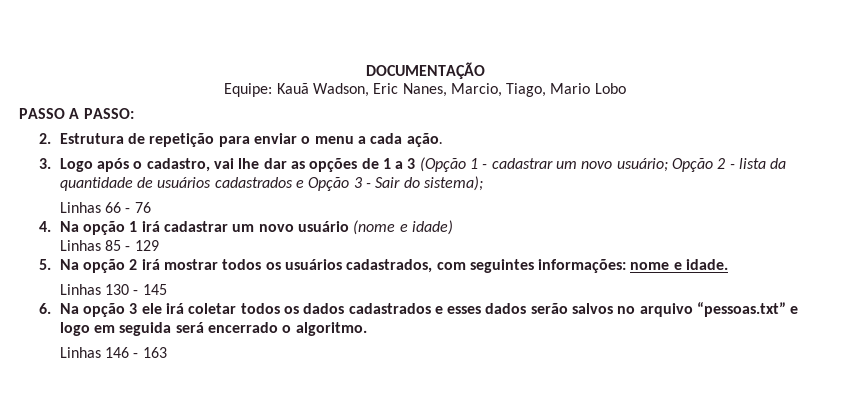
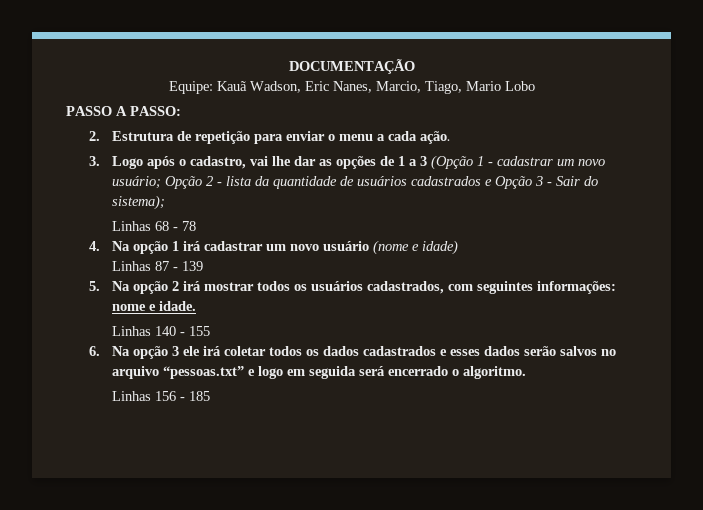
[104,202,151,213] 66 - 76 -> [155,221,197,231] 68 - 78
[104,240,159,251] 85 - 129 -> [155,261,204,271] 87 - 139
[104,284,167,295] 130 - 145 -> [155,326,211,336] 140 - 155
[104,347,167,358] 146 - 163 -> [155,391,211,401] 156 - 185

